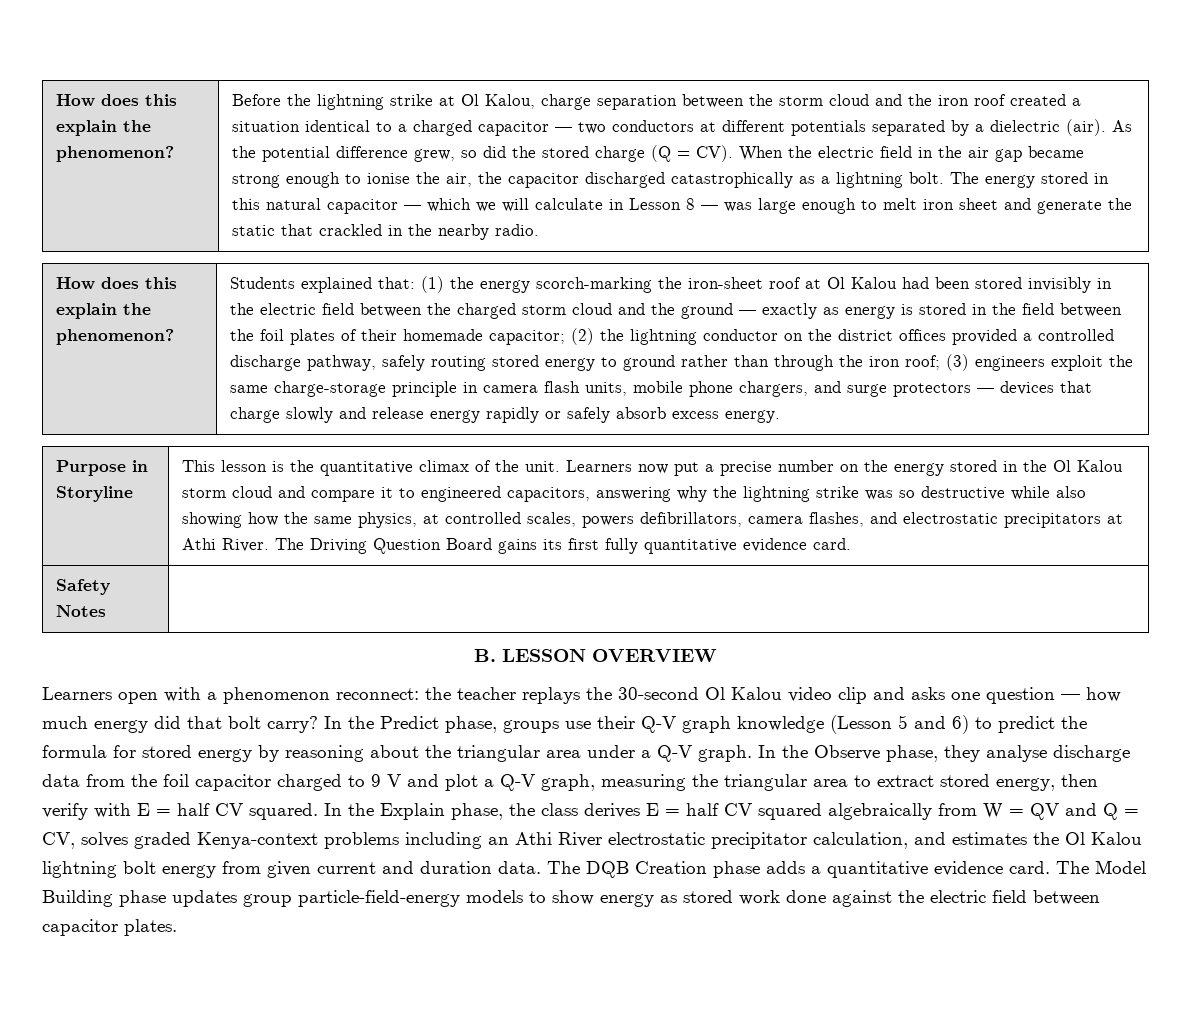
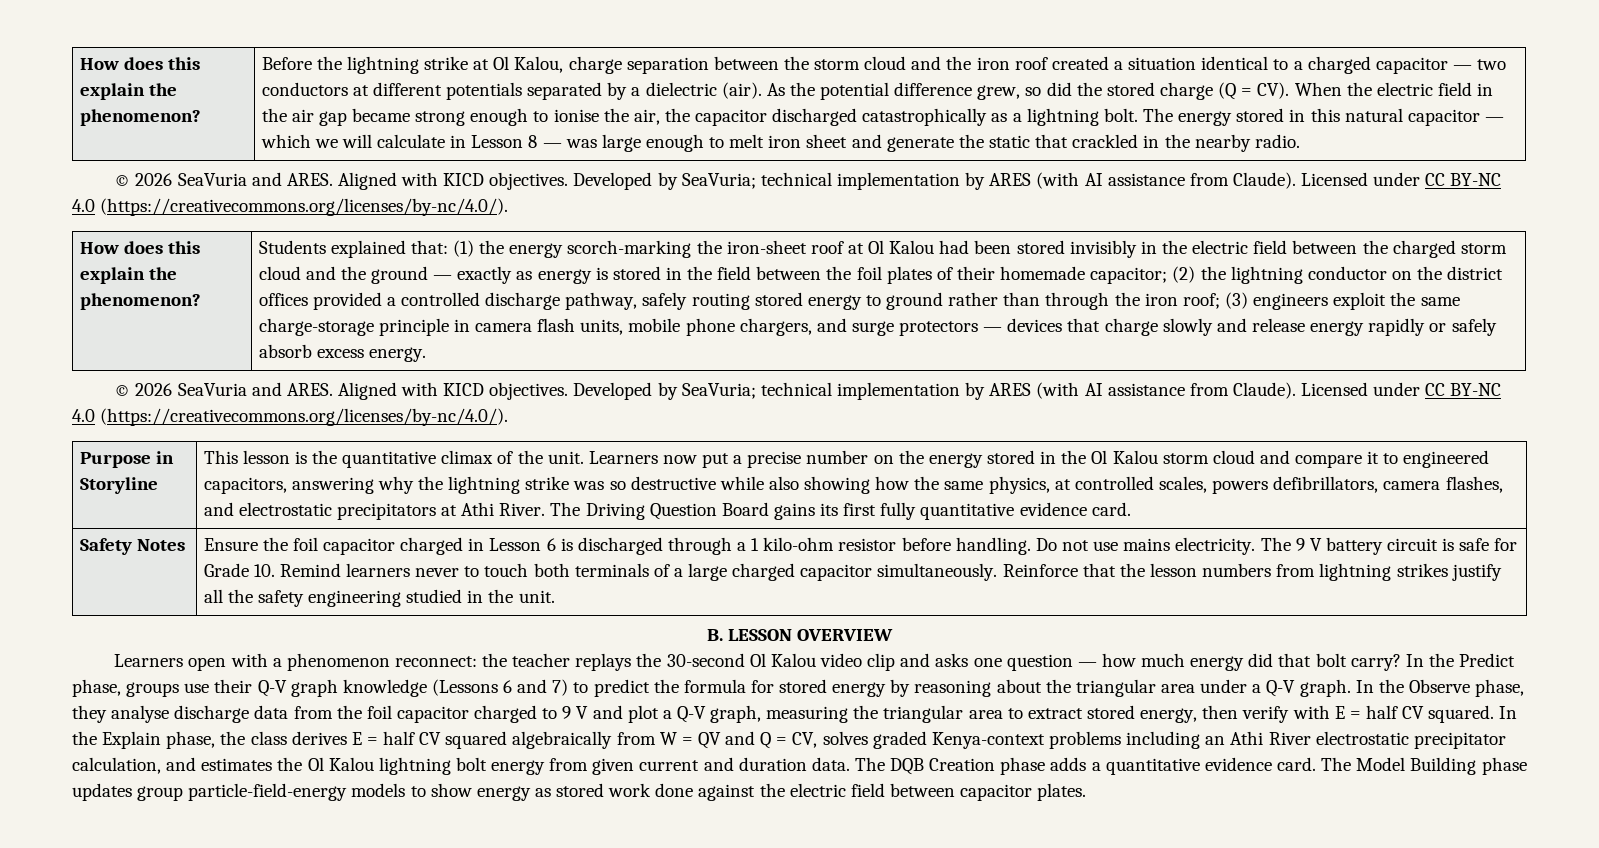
(540, 230) none -> [114,172,1502,190] [72,198,509,216] // © 2026 SeaVuria and ARES. Aligned with KICD objectives. Developed by SeaVuria; technical implementation by ARES (with AI assistance from Claude). Licensed under CC BY-NC 4.0 (https://creativecommons.org/licenses/by-nc/4.0/).
(781, 416) none -> [114,382,1502,400] [72,408,509,426] // © 2026 SeaVuria and ARES. Aligned with KICD objectives. Developed by SeaVuria; technical implementation by ARES (with AI assistance from Claude). Licensed under CC BY-NC 4.0 (https://creativecommons.org/licenses/by-nc/4.0/).
(107, 611) none -> [203,537,1518,555] [203,563,1502,581] [203,589,555,607] Ensure the foil capacitor charged in Lesson 6 is discharged through a 1 kilo-ohm resistor before handling. Do not use mains electricity. The 9 V battery circuit is safe for Grade 10. Remind learners never to touch both terminals of a large charged capacitor simultaneously. Reinforce that the lesson numbers from lightning strikes justify all the safety engineering studied in the unit.
[830,715,969,734] (Lesson 5 and 6) -> [431,679,569,696] (Lessons 6 and 7)

